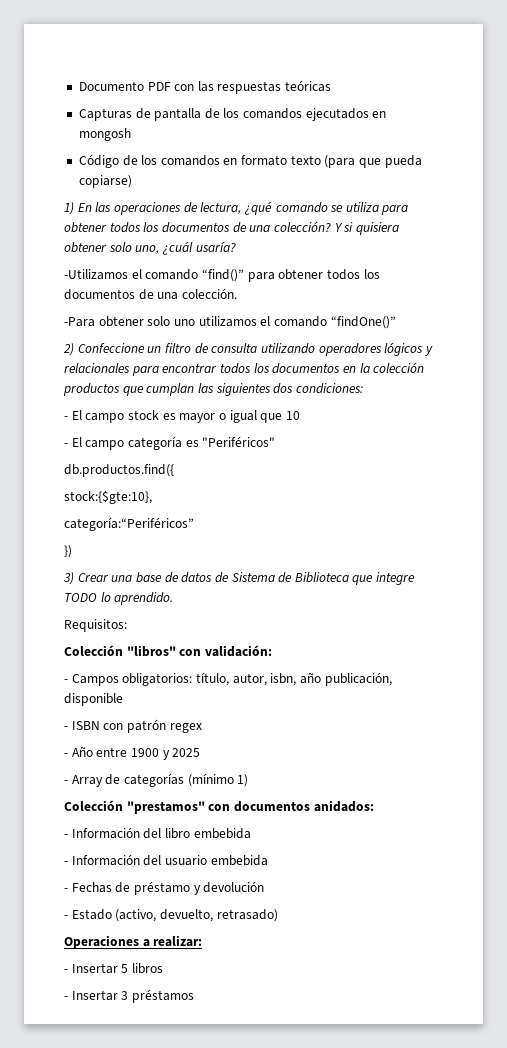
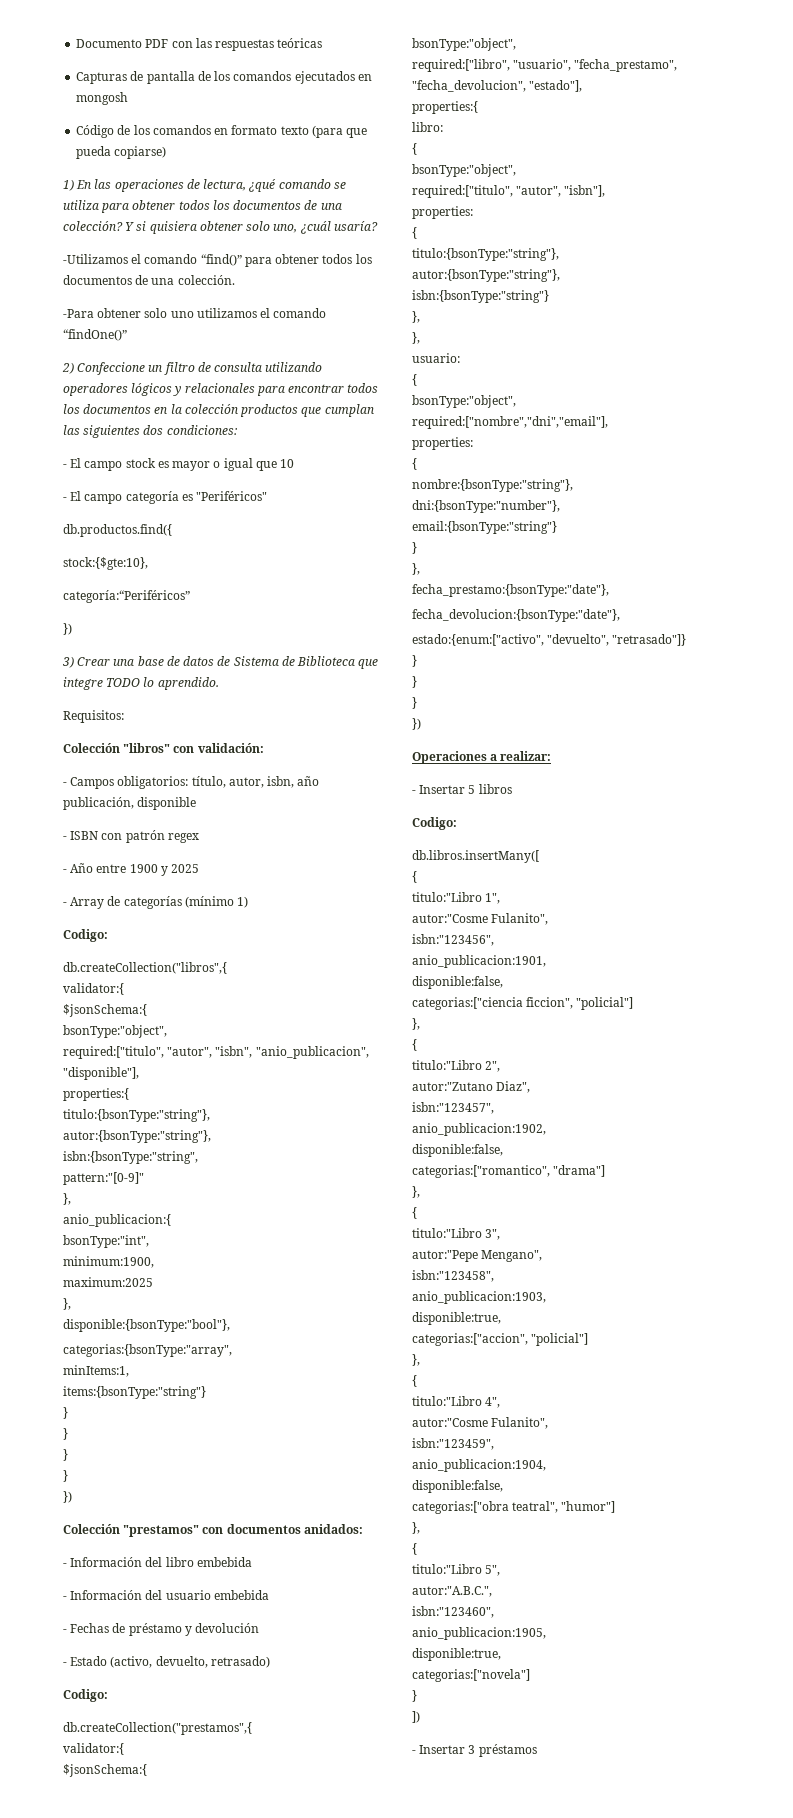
(249, 780) none -> [63,929,108,942] [63,962,227,974] [63,983,124,995] [63,1004,147,1017] [63,1025,167,1038] [63,1046,369,1059] [63,1067,139,1080] [63,1088,129,1101] [63,1109,210,1122] [63,1130,211,1143] [63,1151,198,1164] [63,1172,144,1185] [63,1193,71,1205] [63,1214,171,1227] [63,1235,149,1248] [63,1256,154,1268] [63,1277,153,1287] [63,1298,71,1310] [63,1319,230,1332] [63,1344,232,1357] [63,1365,129,1377] [63,1386,206,1399] [63,1407,68,1419] [63,1428,68,1440] [63,1449,68,1461] [63,1470,68,1482] [63,1491,72,1503] // Codigo: // db.createCollection("libros",{ // validator:{ // $jsonSchema:{ // bsonType:"object", // required:["titulo", "autor", "isbn", "anio_publicacion", "disponible"], // properties:{ // titulo:{bsonType:"string"}, // autor:{bsonType:"string"}, // isbn:{bsonType:"string", // pattern:"[0-9]" // }, // anio_publicacion:{ // bsonType:"int", // minimum:1900, // maximum:2025 // }, // disponible:{bsonType:"bool"}, // categorias:{bsonType:"array", // minItems:1, // items:{bsonType:"string"} // } // } // } // } // })
(278, 915) none -> [63,1689,108,1702] [63,1722,252,1735] [63,1743,124,1755] [63,1764,147,1777] [412,38,516,51] [412,59,678,72] [412,80,583,92] [412,101,478,114] [412,122,443,132] [412,143,417,155] [412,164,516,177] [412,185,606,198] [412,206,473,219] [412,227,417,239] [412,248,559,261] [412,269,560,282] [412,290,549,303] [412,311,420,323] [412,332,420,344] [412,353,460,363] [412,374,417,386] [412,395,516,408] [412,416,608,429] [412,437,473,450] [412,458,417,470] [412,479,573,492] [412,500,560,513] [412,521,557,534] [412,542,417,554] [412,563,420,575] [412,584,609,597] [412,609,620,622] [412,634,687,646] [412,655,417,667] [412,676,417,688] [412,697,417,709] [412,718,421,730] // Codigo: // db.createCollection("prestamos",{ // validator:{ // $jsonSchema:{ // bsonType:"object", // required:["libro", "usuario", "fecha_prestamo", "fecha_devolucion", "estado"], // properties:{ // libro: // { // bsonType:"object", // required:["titulo", "autor", "isbn"], // properties: // { // titulo:{bsonType:"string"}, // autor:{bsonType:"string"}, // isbn:{bsonType:"string"} // }, // }, // usuario: // { // bsonType:"object", // required:["nombre","dni","email"], // properties: // { // nombre:{bsonType:"string"}, // dni:{bsonType:"number"}, // email:{bsonType:"string"} // } // }, // fecha_prestamo:{bsonType:"date"}, // fecha_devolucion:{bsonType:"date"}, // estado:{enum:["activo", "devuelto", "retrasado"]} // } // } // } // })
(163, 968) none -> [412,817,457,830] [412,850,539,863] [412,871,417,883] [412,892,501,904] [412,913,549,925] [412,934,494,946] [412,955,546,968] [412,976,503,989] [412,997,634,1010] [412,1018,420,1030] [412,1039,417,1051] [412,1060,501,1072] [412,1081,531,1093] [412,1102,494,1114] [412,1123,546,1136] [412,1144,503,1157] [412,1165,606,1178] [412,1186,420,1198] [412,1207,417,1219] [412,1228,501,1240] [412,1250,543,1262] [412,1270,494,1282] [412,1291,546,1304] [412,1312,501,1325] [412,1333,589,1346] [412,1354,420,1366] [412,1375,417,1387] [412,1396,501,1408] [412,1417,549,1429] [412,1438,494,1450] [412,1459,546,1472] [412,1480,503,1493] [412,1501,616,1514] [412,1522,420,1534] [412,1543,417,1555] [412,1564,501,1576] [412,1586,492,1597] [412,1606,494,1618] [412,1627,546,1640] [412,1648,501,1661] [412,1669,530,1682] [412,1690,417,1702] [412,1711,420,1723] // Codigo: // db.libros.insertMany([ // { // titulo:"Libro 1", // autor:"Cosme Fulanito", // isbn:"123456", // anio_publicacion:1901, // disponible:false, // categorias:["ciencia ficcion", "policial"] // }, // { // titulo:"Libro 2", // autor:"Zutano Diaz", // isbn:"123457", // anio_publicacion:1902, // disponible:false, // categorias:["romantico", "drama"] // }, // { // titulo:"Libro 3", // autor:"Pepe Mengano", // isbn:"123458", // anio_publicacion:1903, // disponible:true, // categorias:["accion", "policial"] // }, // { // titulo:"Libro 4", // autor:"Cosme Fulanito", // isbn:"123459", // anio_publicacion:1904, // disponible:false, // categorias:["obra teatral", "humor"] // }, // { // titulo:"Libro 5", // autor:"A.B.C.", // isbn:"123460", // anio_publicacion:1905, // disponible:true, // categorias:["novela"] // } // ])

